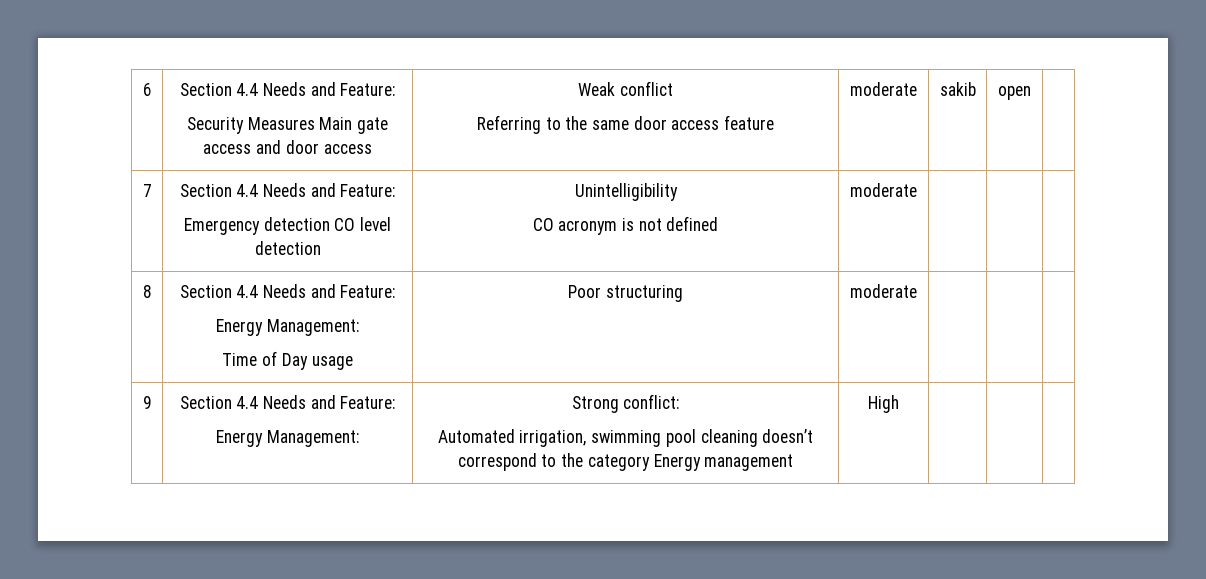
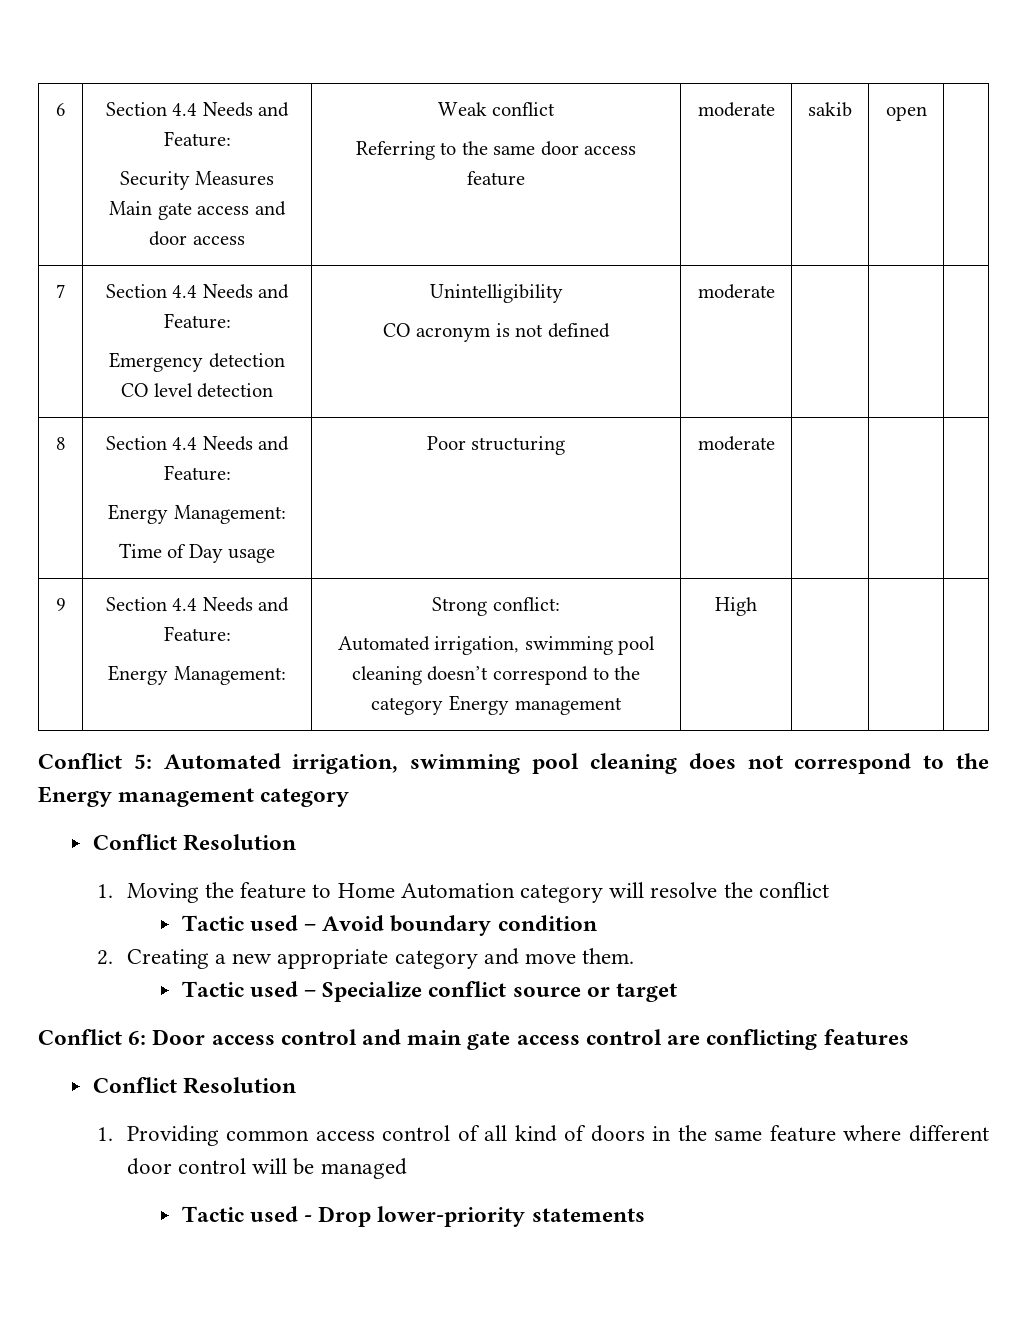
(899, 404) none -> [38,753,989,774] [38,786,350,807] [92,834,297,851] [97,882,829,903] [181,915,597,936] [97,948,635,969] [181,981,678,1002] [38,1029,909,1050] [92,1077,297,1094] [97,1125,990,1146] [126,1158,407,1179] [181,1206,645,1227] // Conflict 5: Automated irrigation, swimming pool cleaning does not correspond to the Energy management category // Conflict Resolution // 1. Moving the feature to Home Automation category will resolve the conflict // Tactic used – Avoid boundary condition // 2. Creating a new appropriate category and move them. // Tactic used – Specialize conflict source or target // Conflict 6: Door access control and main gate access control are conflicting features // Conflict Resolution // 1. Providing common access control of all kind of doors in the same feature where different door control will be managed // Tactic used - Drop lower-priority statements

